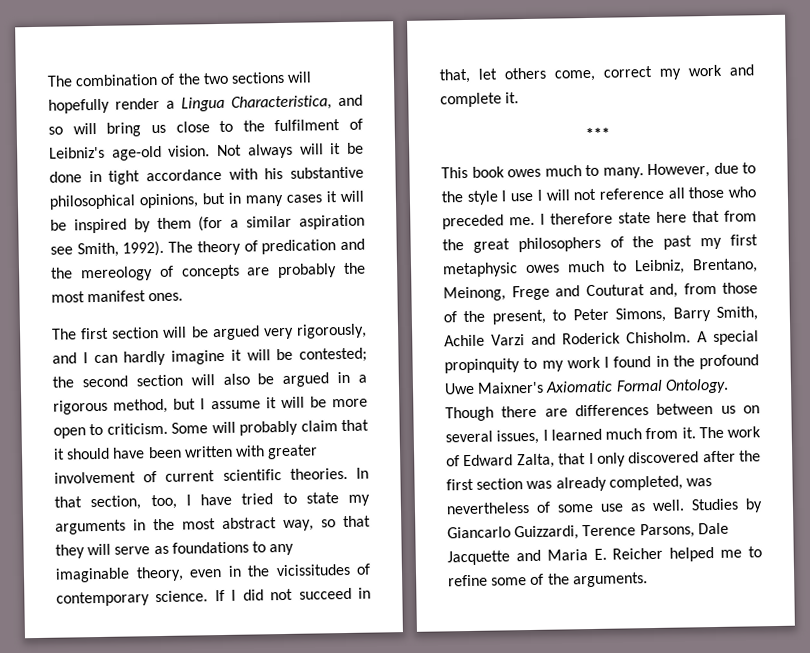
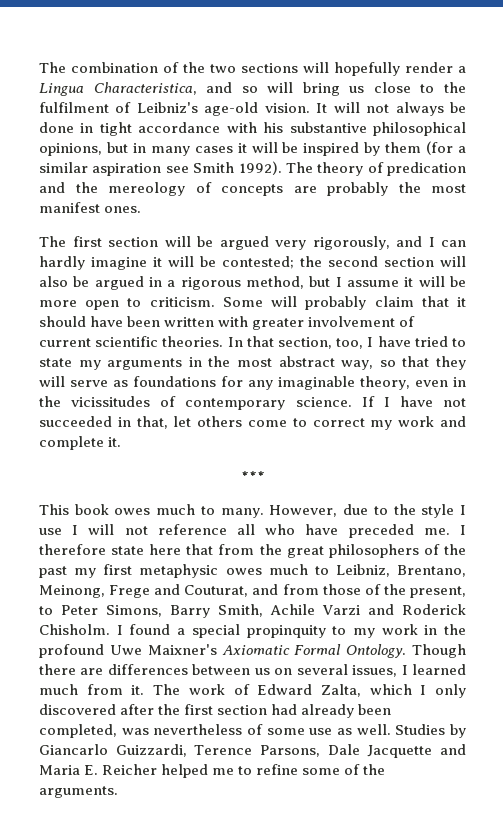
[217,143,342,159] Not always will it -> [316,102,444,116] It will not always
[76,242,119,258] Smith, -> [193,162,235,173] Smith
[251,541,266,553] to -> [221,376,243,387] for
[242,587,352,601] did not succeed -> [399,396,466,407] [39,416,112,427] have not succeeded
[554,69,596,82] come, -> [248,418,307,427] come to
[688,186,756,199] those who -> [265,524,339,535] who have
[585,283,678,299] Couturat and, -> [184,584,279,597] Couturat, and
[697,331,708,343] A -> [116,624,186,635] I found a
[604,356,652,368] I found -> (418, 629) none
[558,453,587,465] that -> [369,684,412,695] which
[526,476,607,492] was already -> [271,704,392,718] had already been

